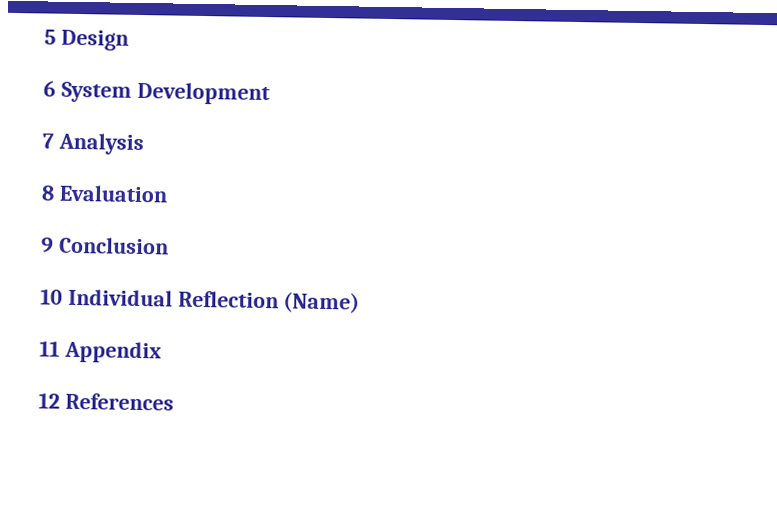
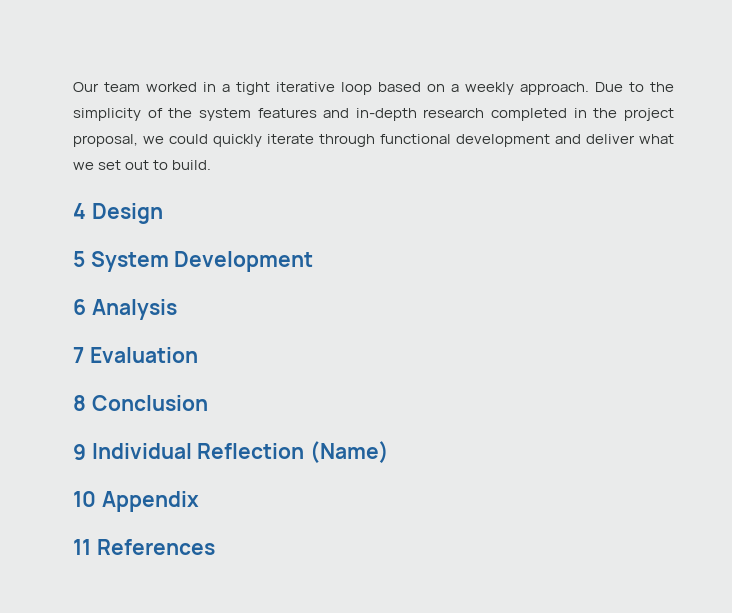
[44,29,56,45] 5 -> [73,82,674,95] [73,108,674,121] [73,134,674,147] [73,160,212,170] [73,203,86,219] Our team worked in a tight iterative loop based on a weekly approach. Due to the simplicity of the system features and in-depth research completed in the project proposal, we could quickly iterate through functional development and deliver what we set out to build. // 4
[43,80,56,97] 6 -> [73,251,85,267] 5
[42,133,54,149] 7 -> [73,299,86,315] 6
[41,185,55,201] 8 -> [73,347,84,363] 7
[41,237,54,253] 9 -> [73,395,86,411] 8
[40,288,63,305] 10 -> [73,444,86,460] 9
[39,340,60,357] 11 -> [73,491,96,507] 10
[38,392,60,409] 12 -> [73,539,91,555] 11

